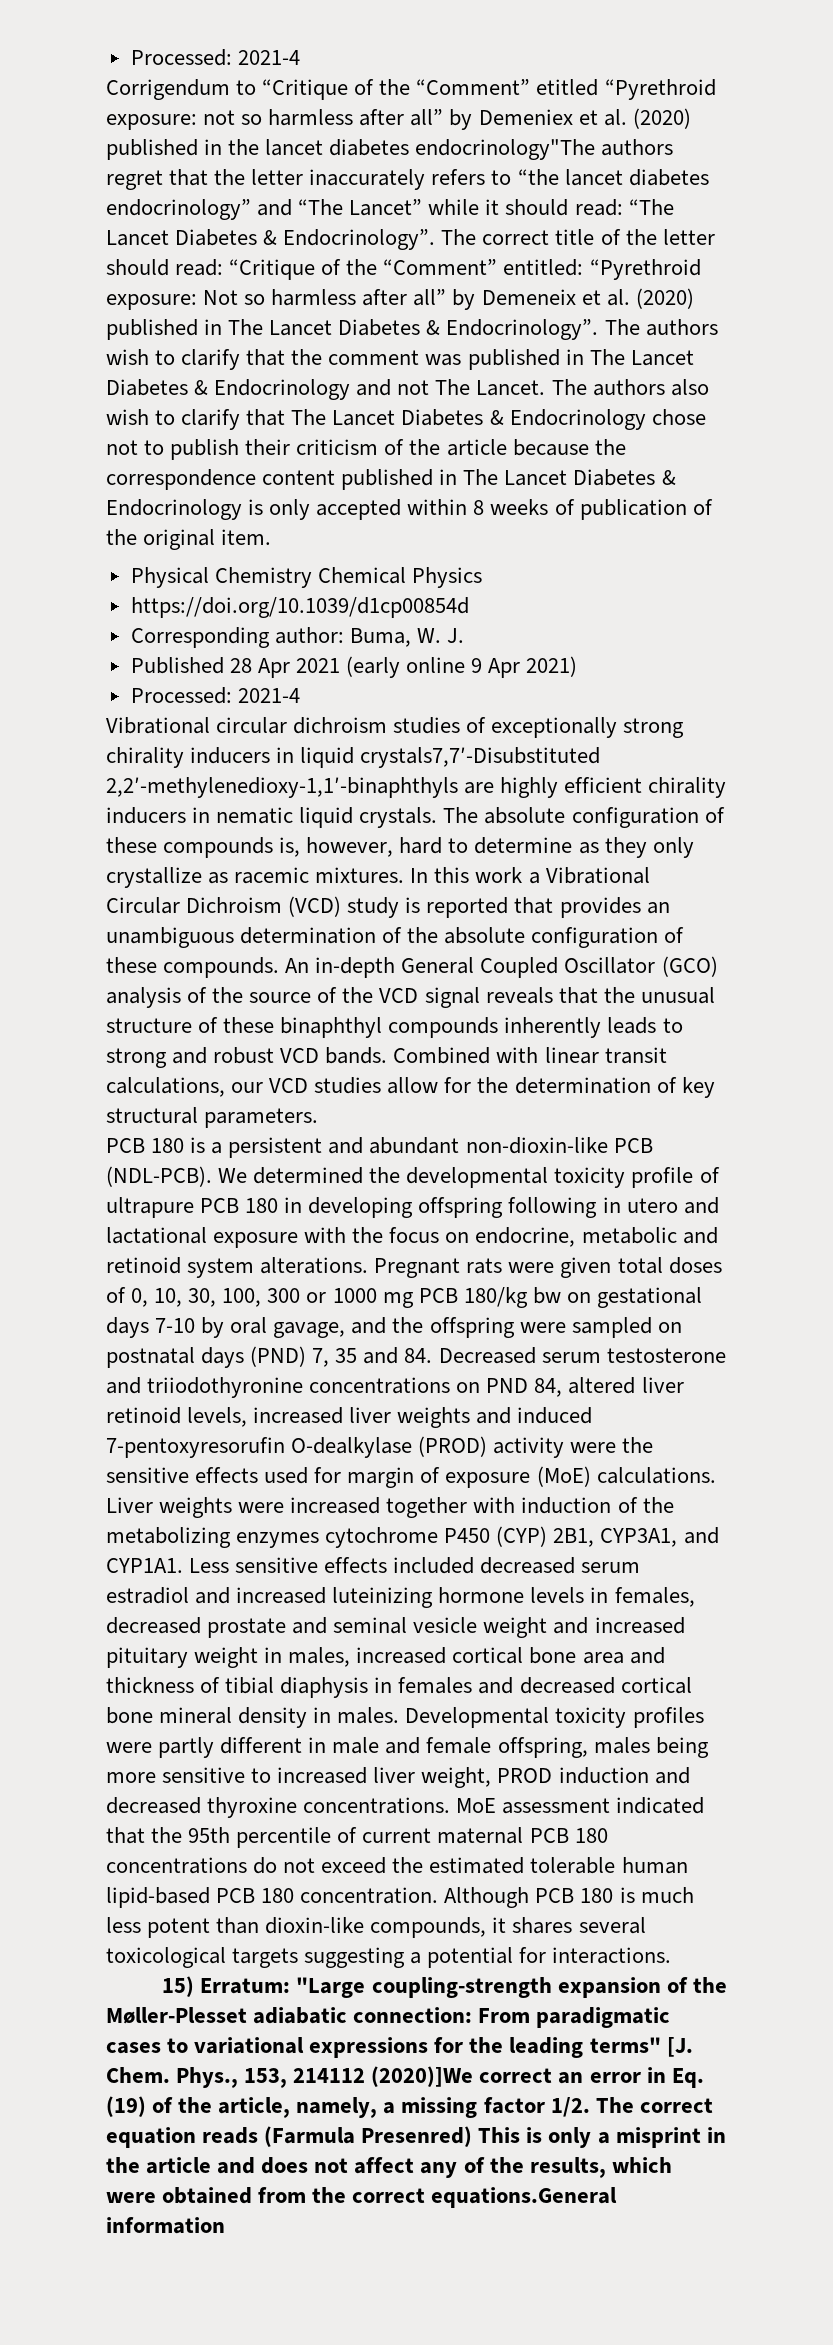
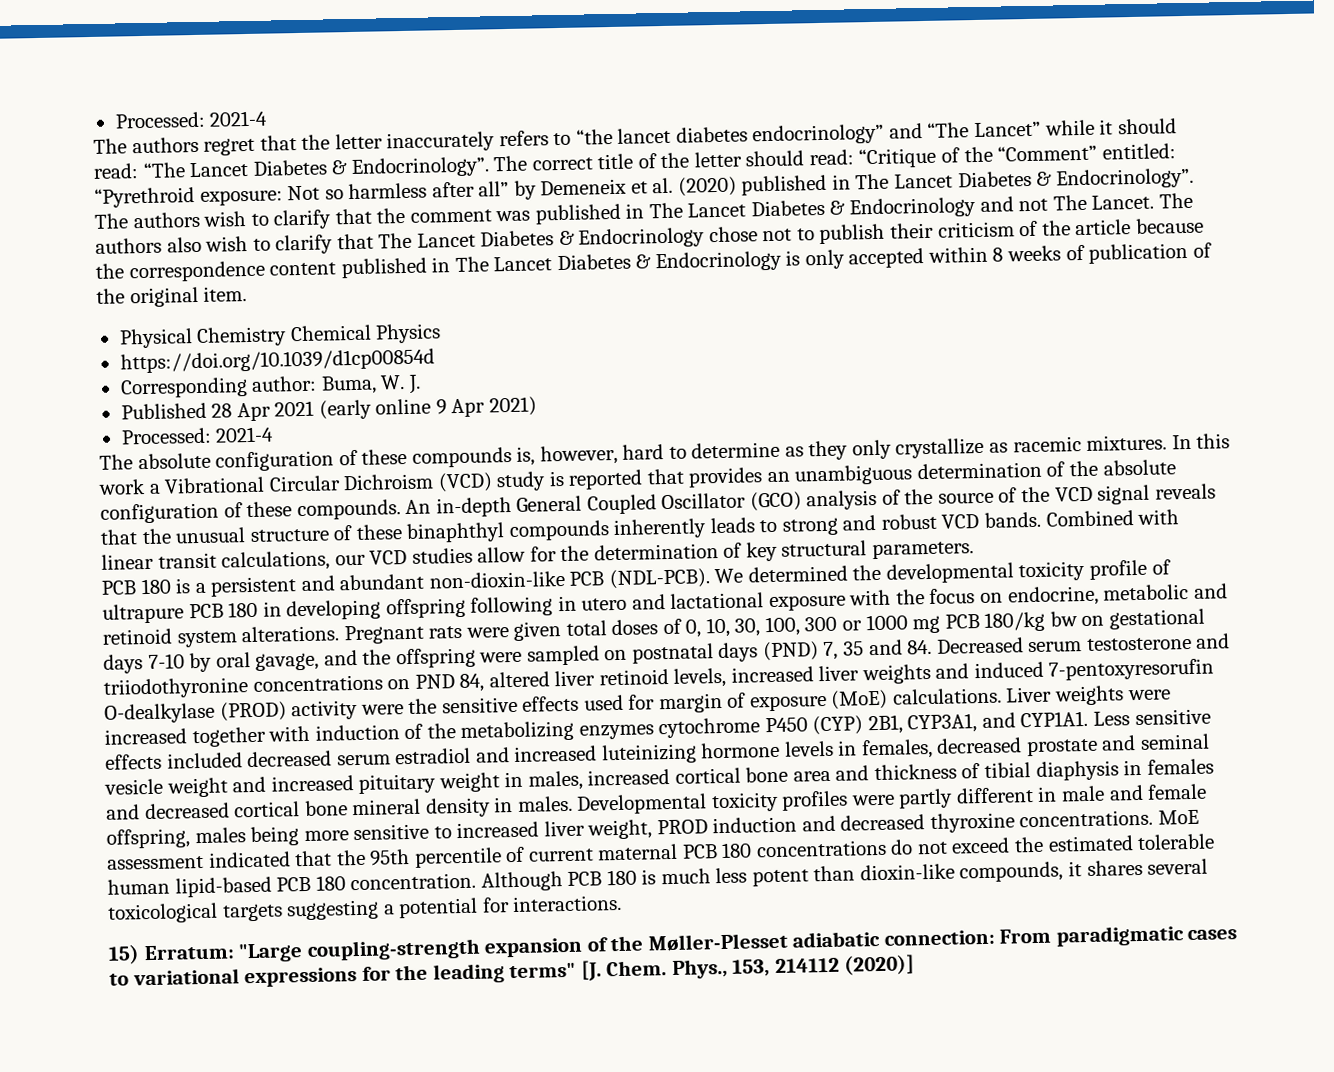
[130,49,300,66] [106,79,716,100] [106,108,691,130] [106,139,596,160] Processed: 2021-4 // Corrigendum to “Critique of the “Comment” etitled “Pyrethroid exposure: not so harmless after all” by Demeniex et al. (2020) published in the lancet diabetes endocrinology"The -> [114,110,269,129] [93,138,127,154] Processed: 2021-4 // The
[106,717,685,738] [106,747,601,768] [106,777,727,798] [106,807,438,828] Vibrational circular dichroism studies of exceptionally strong chirality inducers in liquid crystals7,7′-Disubstituted 2,2′-methylenedioxy-1,1′-binaphthyls are highly efficient chirality inducers in nematic liquid crystals. -> (275, 434) none
[371,2066,704,2088] [106,2096,713,2118] [106,2126,726,2148] [106,2157,672,2178] [106,2187,618,2208] [106,2217,225,2234] (2020)]We correct an error in Eq. (19) of the article, namely, a missing factor 1/2. The correct equation reads (Farmula Presenred) This is only a misprint in the article and does not affect any of the results, which were obtained from the correct equations.General information -> [844,954,916,976] (2020)]

